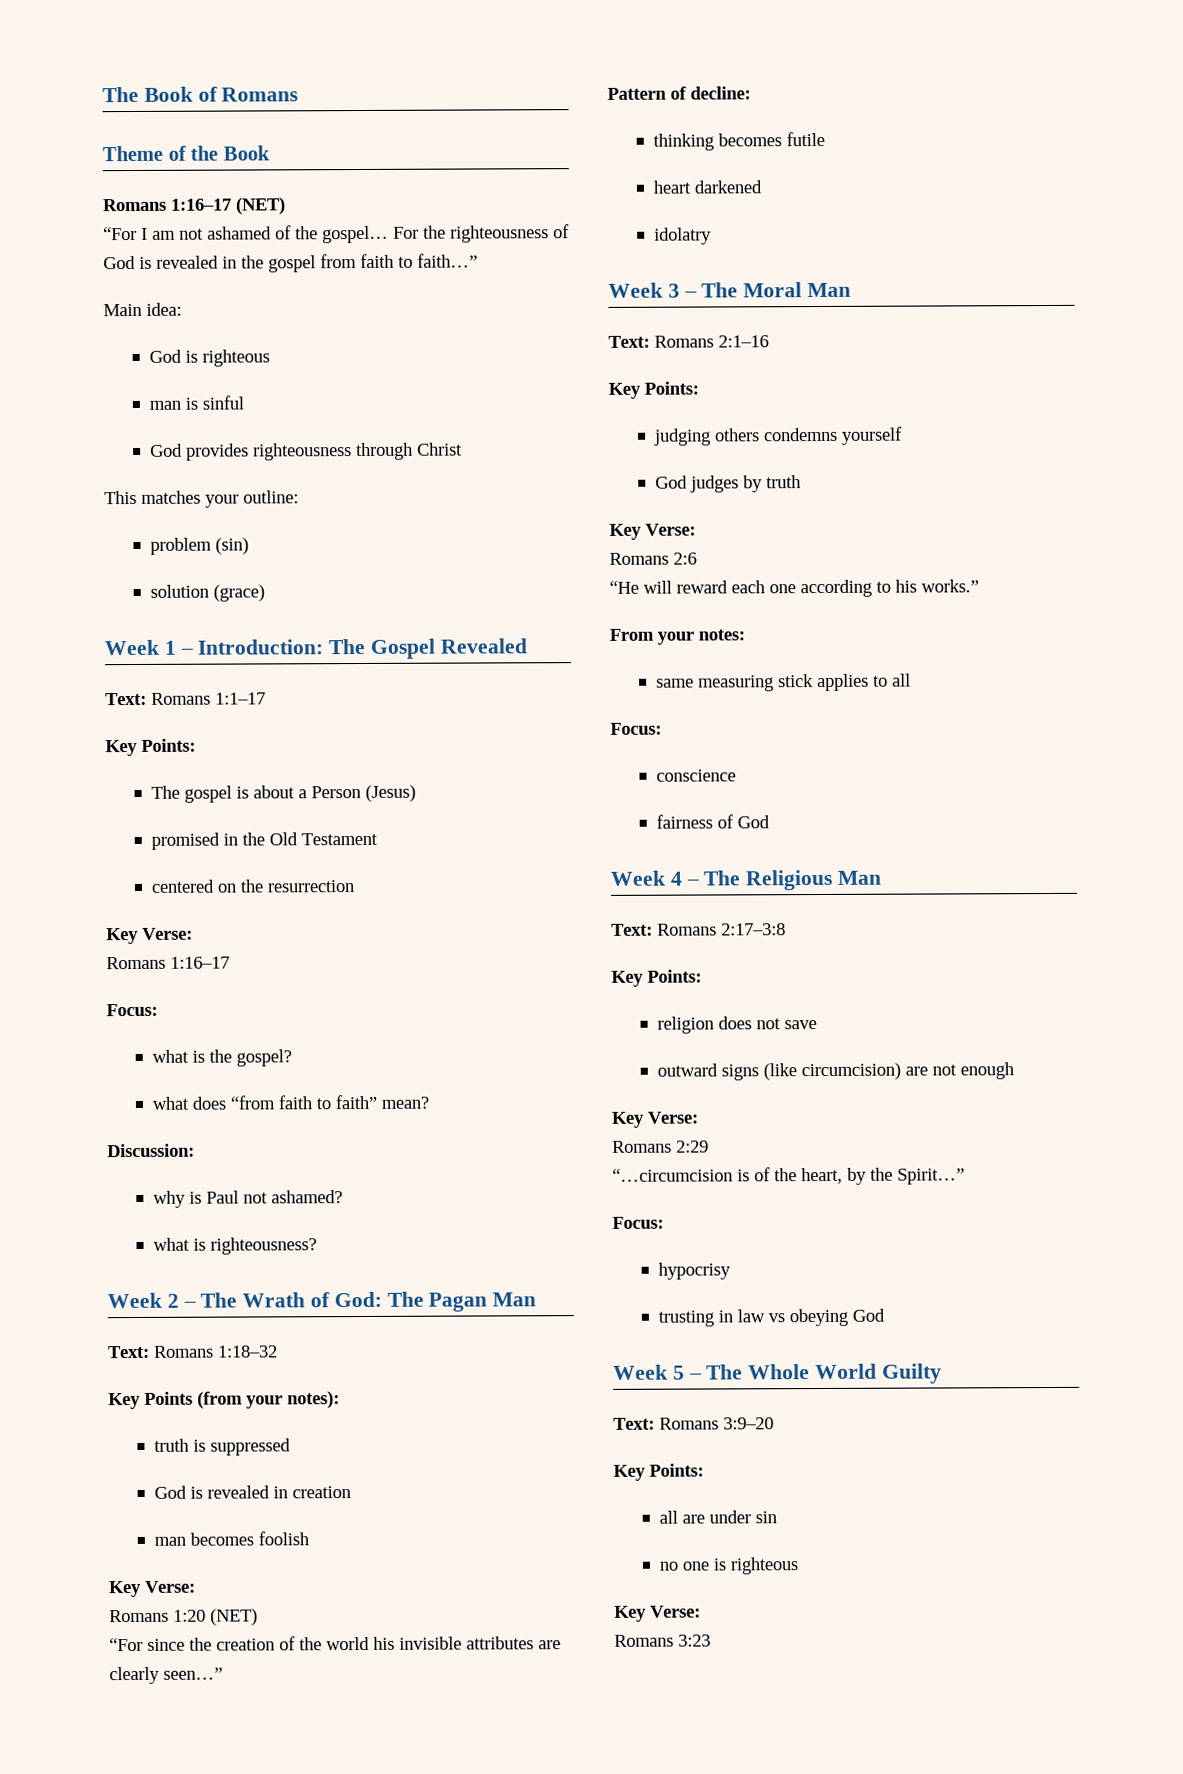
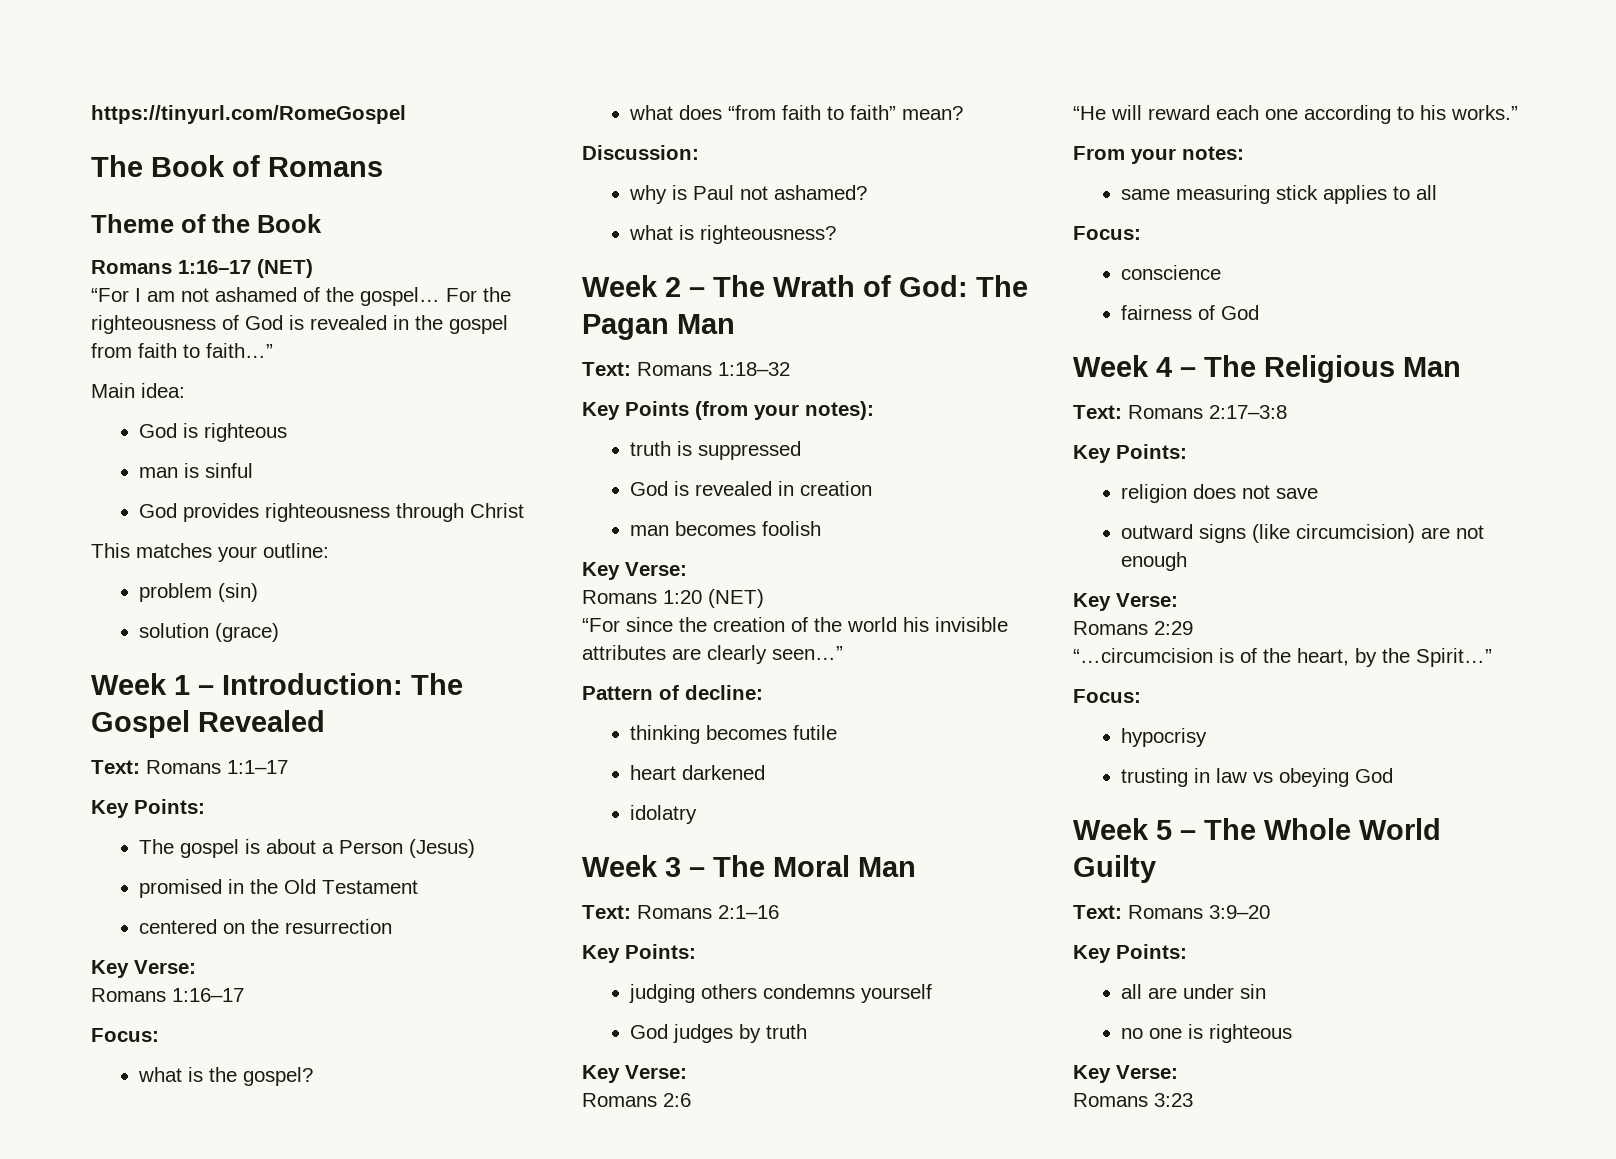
(102, 94) none -> [91,105,406,124] https://tinyurl.com/RomeGospel //

